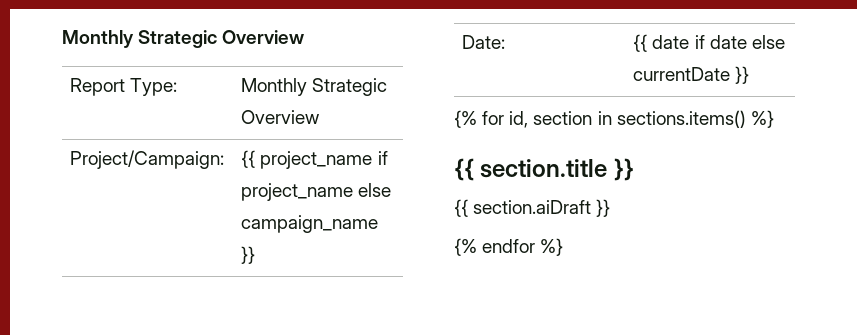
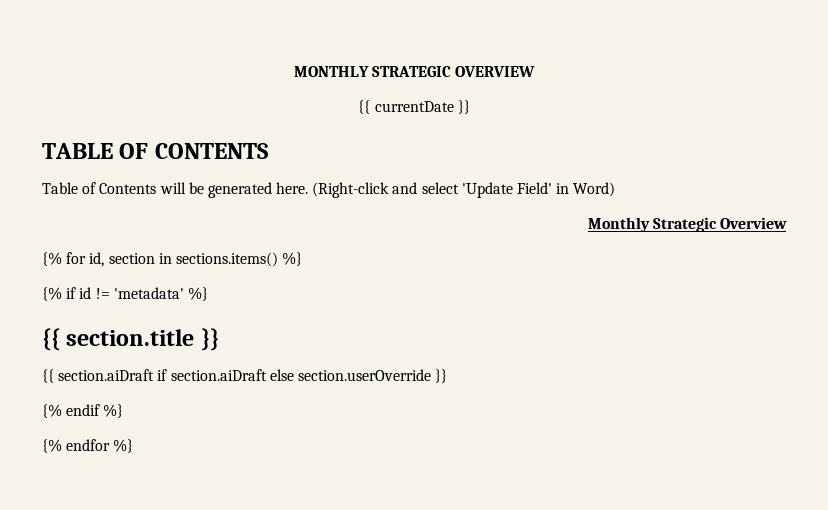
[62,30,305,48] [70,78,178,96] [241,78,388,96] [241,110,320,124] [70,150,225,169] [241,150,388,169] [241,183,392,201] [241,215,379,233] [241,246,256,264] [462,35,506,49] [633,34,785,52] [633,66,750,84] Monthly Strategic Overview // Report Type: | Monthly Strategic Overview // Project/Campaign: | {{ project_name if project_name else campaign_name }} // Date: | {{ date if date else currentDate }} -> [293,66,536,77] [358,100,470,114] [42,143,268,159] [42,182,616,198] [587,217,787,232] MONTHLY STRATEGIC OVERVIEW // {{ currentDate }} // TABLE OF CONTENTS // Table of Contents will be generated here. (Right-click and select 'Update Field' in Word) // Monthly Strategic Overview
(774, 119) none -> [42,287,208,301] // {% if id != 'metadata' %}
[596,199,611,217] }} -> [157,369,448,383] [42,404,124,418] if section.aiDraft else section.userOverride }} // {% endif %}

